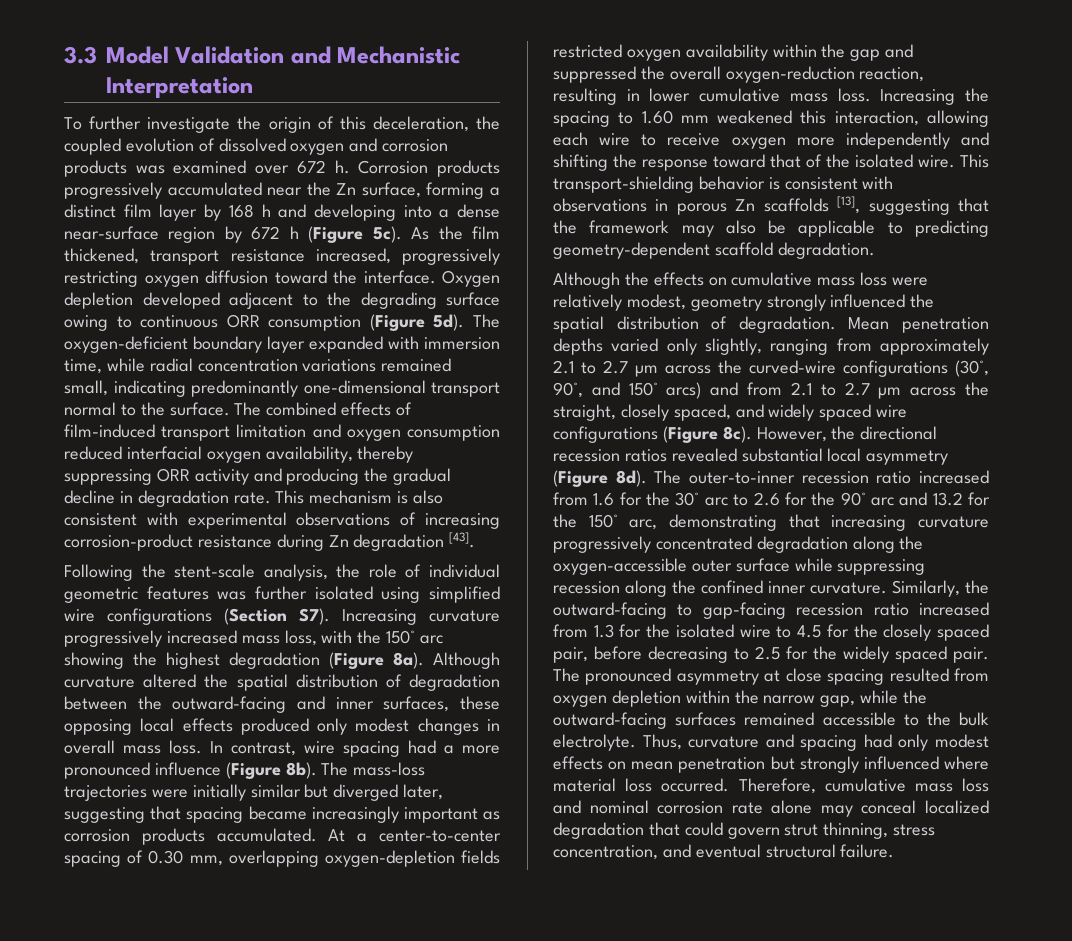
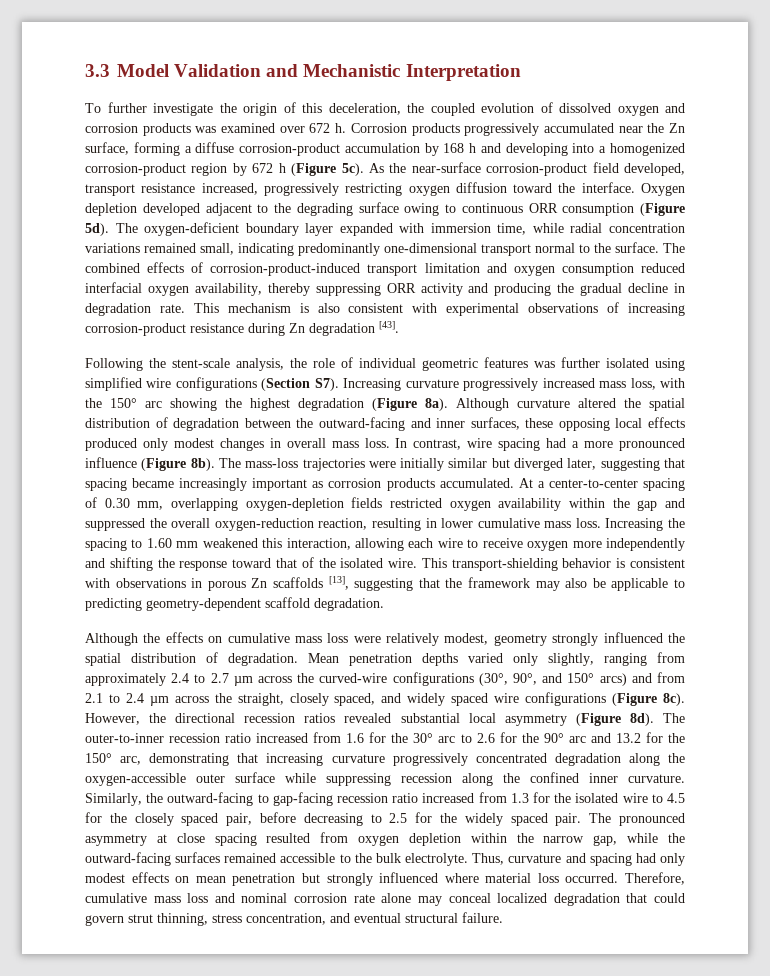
[64,204,198,221] distinct film layer -> [195,142,420,156] diffuse corrosion-product accumulation
[456,204,500,218] [64,226,159,240] dense near-surface -> [610,143,685,156] [85,163,186,176] homogenized corrosion-product
[472,226,501,239] [64,248,139,264] film thickened, -> [411,162,686,176] near-surface corrosion-product field developed,
[64,424,155,438] film-induced -> [210,263,361,276] corrosion-product-induced
[553,360,574,374] 2.1 -> [171,673,190,683] 2.4
[844,382,870,396] 2.7 -> [125,693,144,703] 2.4

